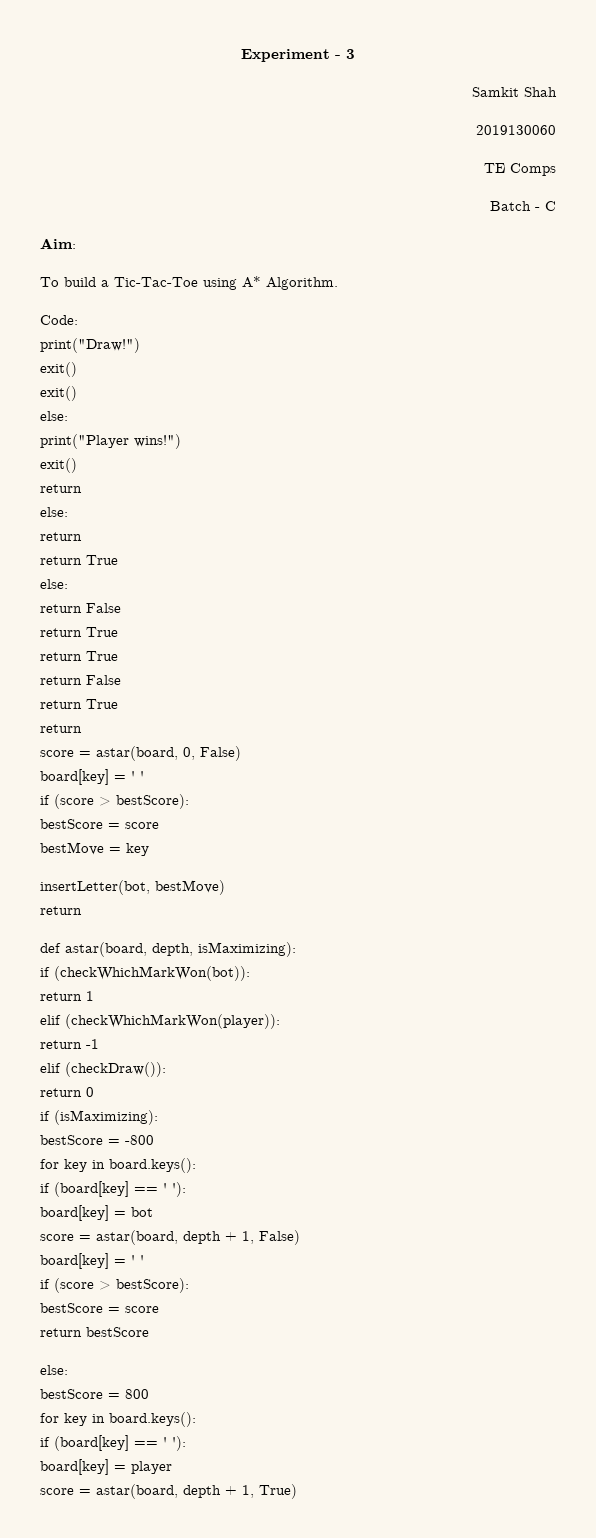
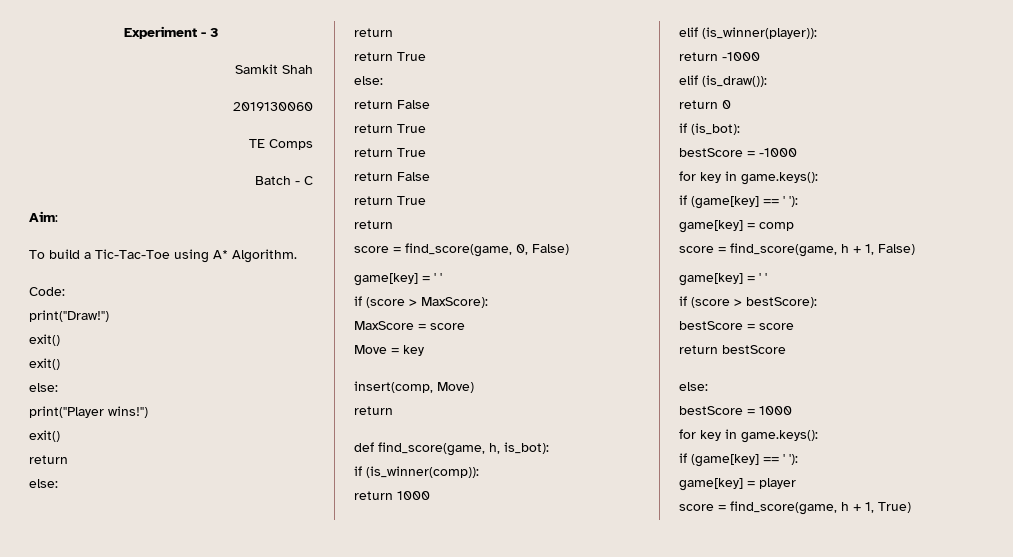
[96,746,178,761] astar(board, -> [405,243,512,257] find_score(game,
[40,769,144,785] [40,794,189,809] [40,819,159,829] [40,842,104,855] board[key] = ' ' // if (score > bestScore): // bestScore = score // bestMove -> [354,273,442,286] [354,296,488,308] [354,321,465,330] [354,345,387,354] game[key] = ' ' // if (score > MaxScore): // MaxScore = score // Move
[40,880,225,895] insertLetter(bot, bestMove) -> [354,381,474,393] insert(comp, Move)
[65,942,296,957] [40,966,250,981] [40,991,94,1001] [40,1014,280,1029] [40,1039,99,1049] [40,1062,166,1077] astar(board, depth, isMaximizing): // if (checkWhichMarkWon(bot)): // return 1 // elif (checkWhichMarkWon(player)): // return -1 // elif (checkDraw()): -> [378,442,549,456] [354,466,479,478] [354,491,430,500] [679,27,817,39] [679,52,760,61] [679,75,767,87] find_score(game, h, is_bot): // if (is_winner(comp)): // return 1000 // elif (is_winner(player)): // return -1000 // elif (is_draw()):
[54,1110,158,1125] [40,1135,154,1145] [40,1158,196,1173] [40,1181,186,1197] [40,1205,153,1221] [40,1230,221,1245] (isMaximizing): // bestScore = -800 // for key in board.keys(): // if (board[key] == ' '): // board[key] = bot // score = astar(board, depth -> [691,123,740,135] [679,148,797,157] [679,171,818,185] [679,195,798,209] [679,220,794,233] [679,243,849,257] (is_bot): // bestScore = -1000 // for key in game.keys(): // if (game[key] == ' '): // game[key] = comp // score = find_score(game, h
[40,1253,109,1269] board[key] -> [679,273,743,286] game[key]
[125,1389,149,1399] [40,1412,196,1427] [40,1435,186,1451] [40,1459,109,1475] 800 // for key in board.keys(): // if (board[key] == ' '): // board[key] -> [759,406,792,415] [679,429,818,443] [679,453,798,467] [679,478,743,491] 1000 // for key in game.keys(): // if (game[key] == ' '): // game[key]
[96,1484,221,1499] astar(board, depth -> [730,501,849,515] find_score(game, h

